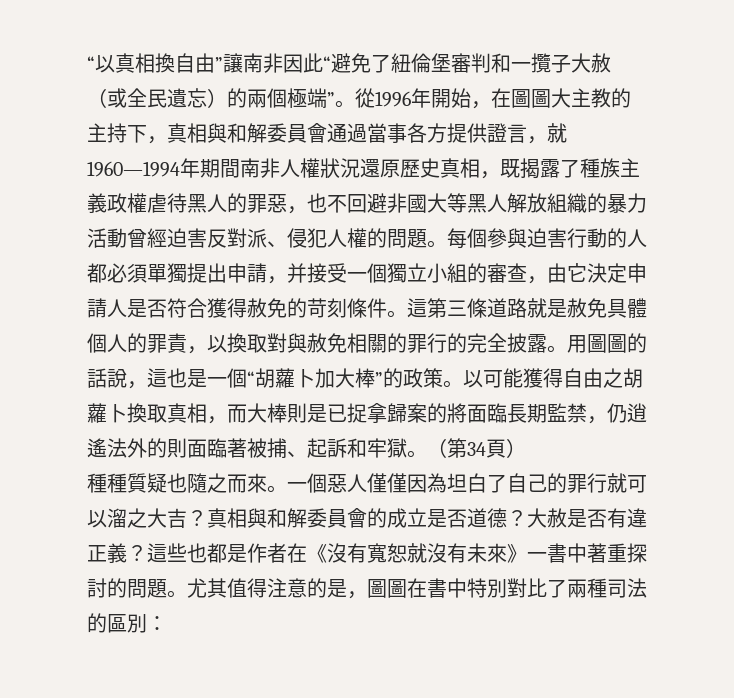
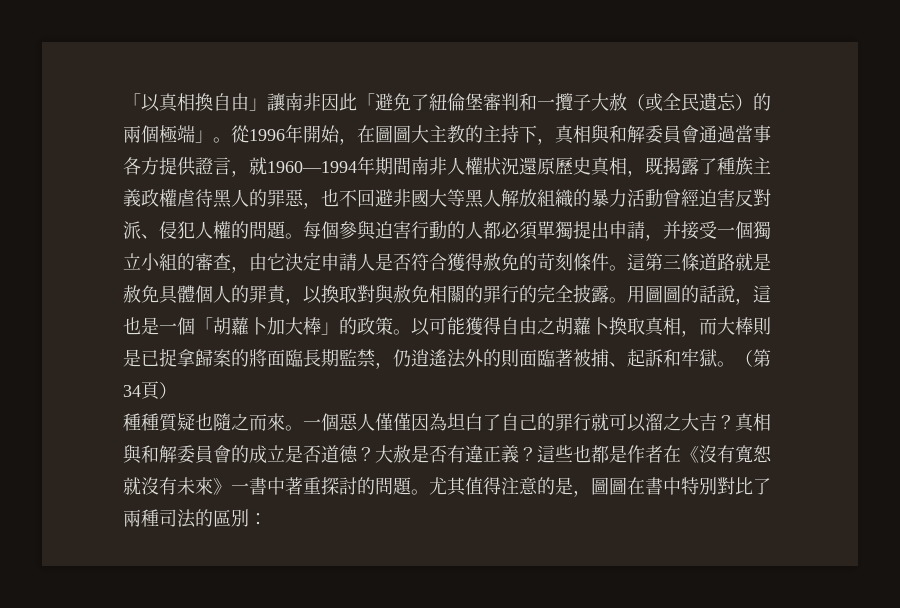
[87,56,95,71] “ -> [123,93,141,109] 「
[215,57,223,71] ” -> [249,98,267,111] 」
[323,56,331,71] “ -> [357,93,375,109] 「
[327,92,335,106] ” -> [195,130,213,143] 」
[247,371,255,386] “ -> [195,317,213,333] 「
[375,372,383,386] ” -> [321,322,339,335] 」

